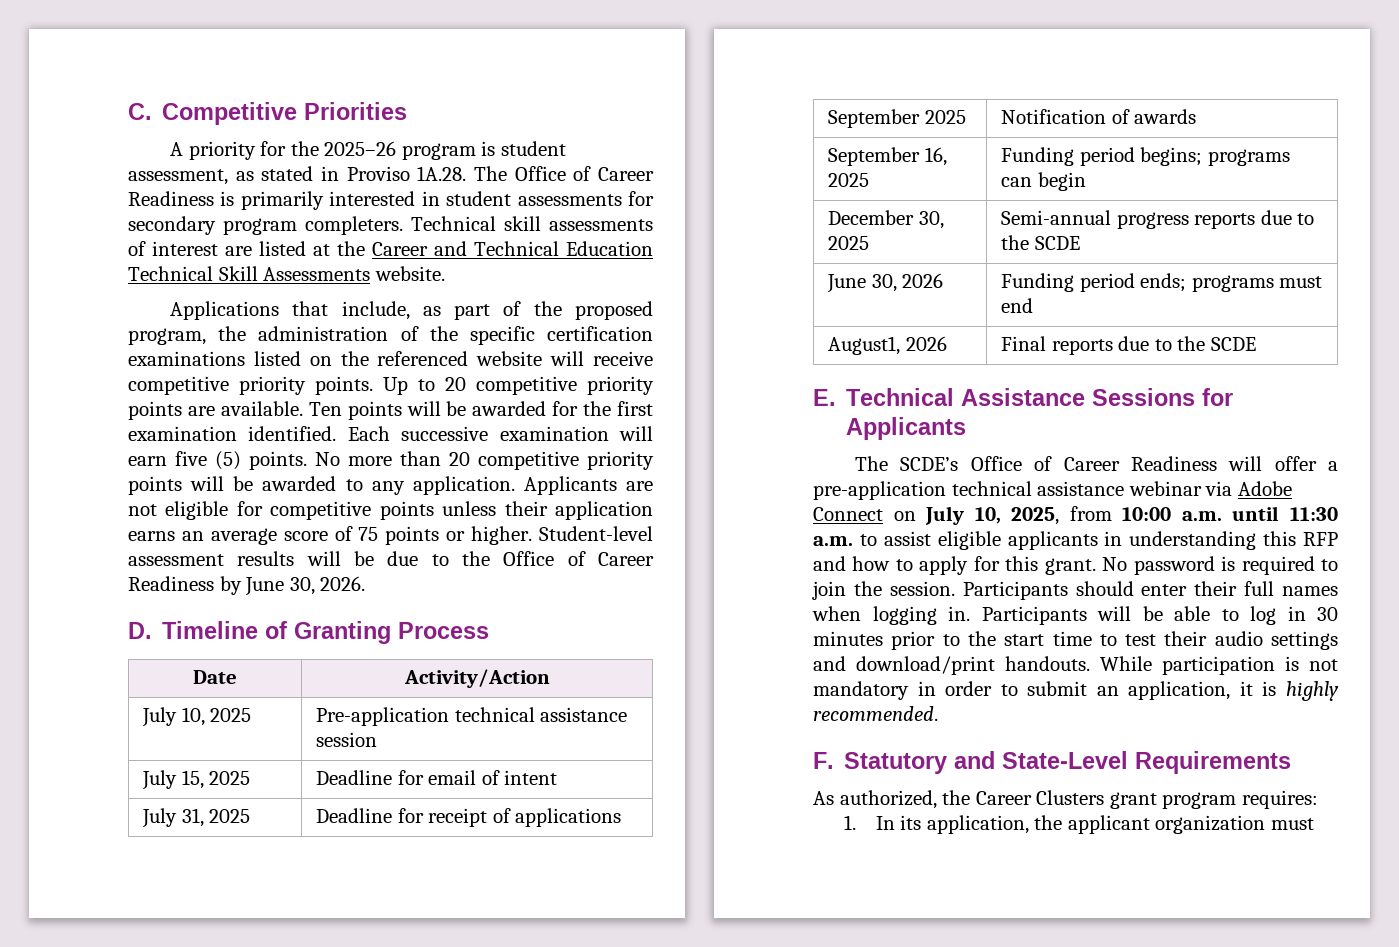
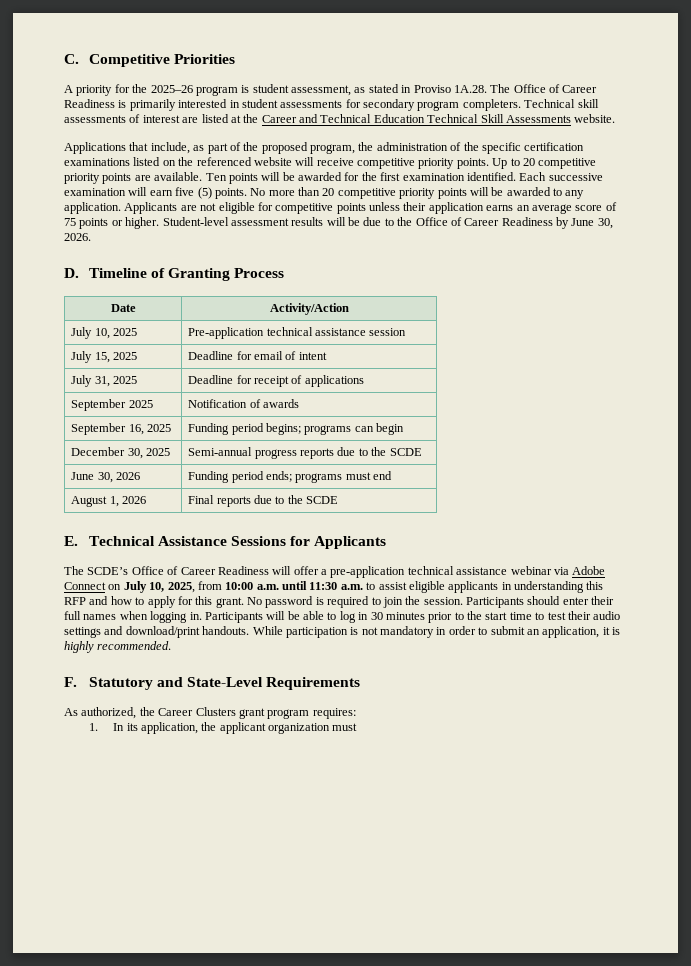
[828,336,901,355] August1, -> [71,496,119,507] August 1,

